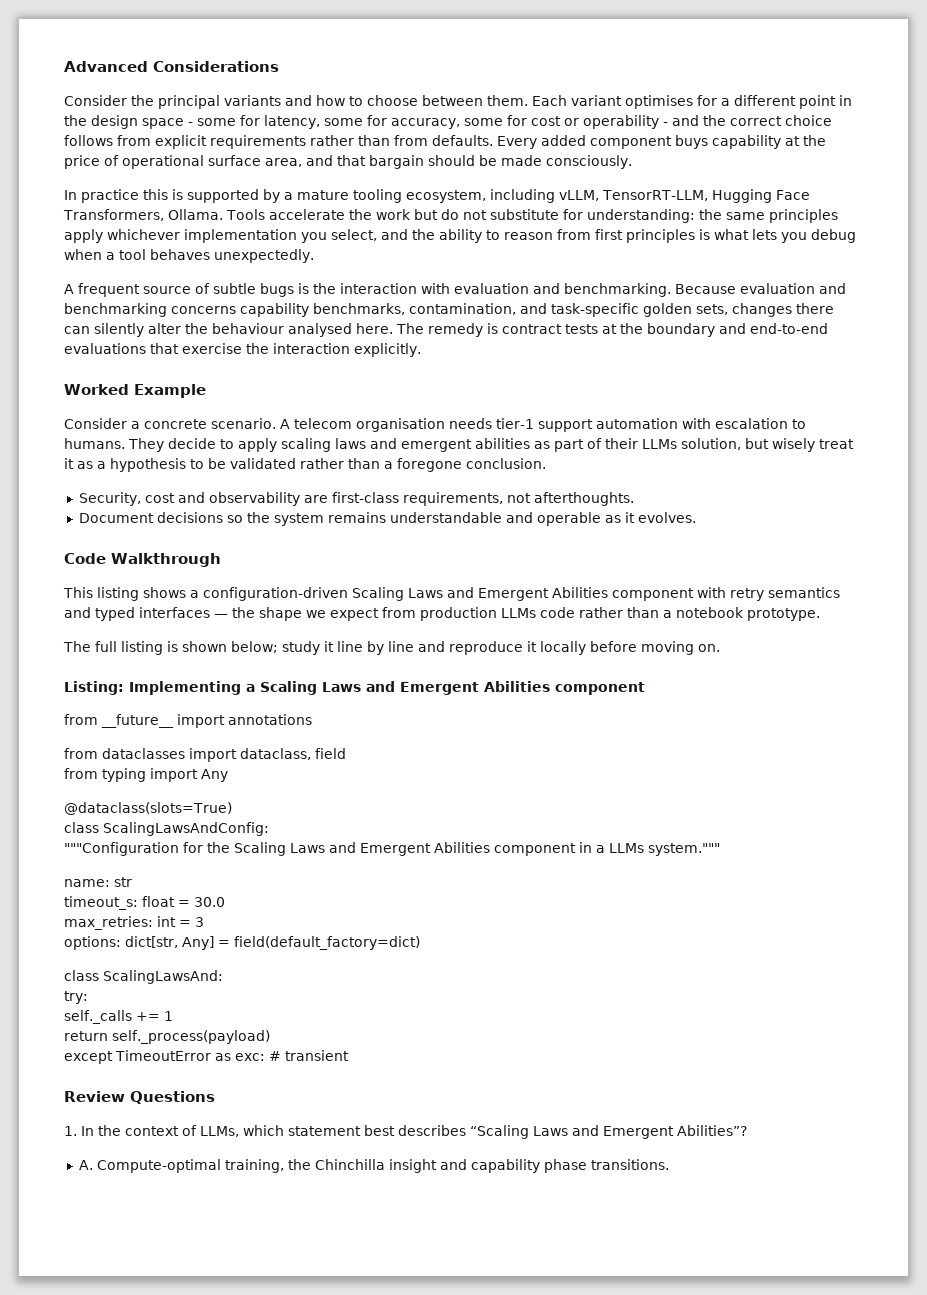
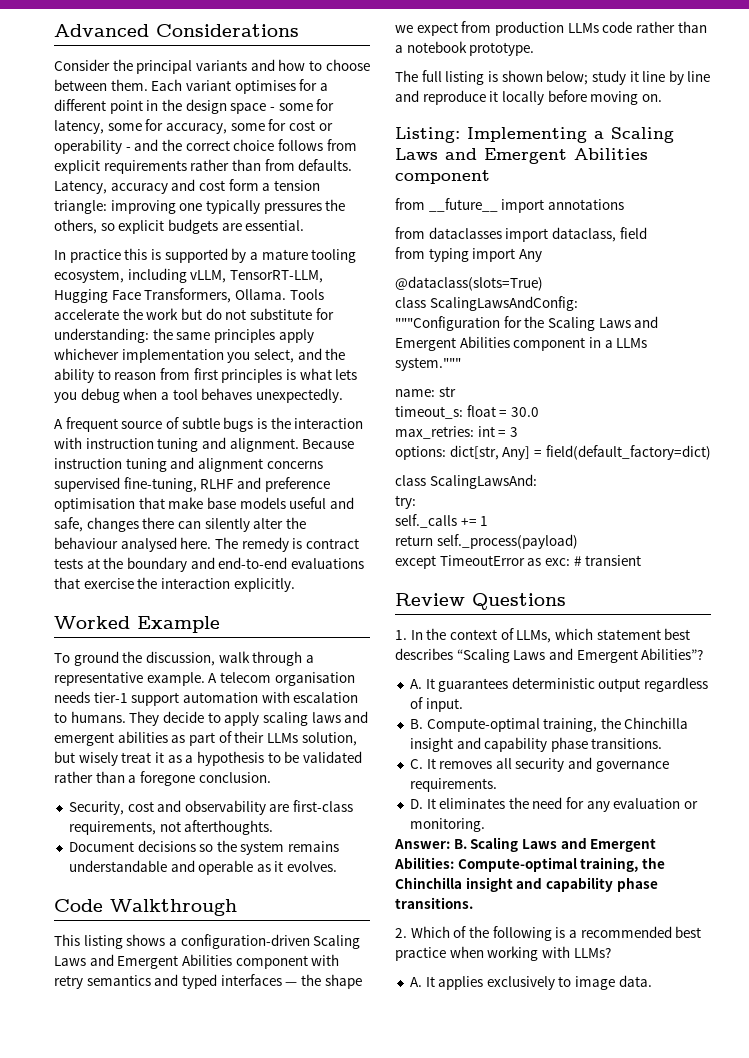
[497,135,826,149] [64,155,632,169] Every added component buys capability at the price of operational surface area, and that bargain should be made consciously. -> [54,179,320,194] [54,199,346,214] [54,219,305,234] Latency, accuracy and cost form a tension triangle: improving one typically pressures the others, so explicit budgets are essential.
[454,283,846,297] [64,303,728,317] evaluation and benchmarking. Because evaluation and benchmarking concerns capability benchmarks, contamination, and task-specific golden sets, -> [85,437,355,452] [54,457,323,472] [54,477,330,492] [54,497,354,512] [54,517,83,532] instruction tuning and alignment. Because instruction tuning and alignment concerns supervised fine-tuning, RLHF and preference optimisation that make base models useful and safe,
[64,418,276,429] Consider a concrete scenario. -> [54,651,314,666] [54,672,205,686] To ground the discussion, walk through a representative example.
[96,1159,669,1173] Compute-optimal training, the Chinchilla insight and capability phase transitions. -> [425,677,709,692] [409,697,463,712] [409,717,689,732] [409,737,663,752] [409,757,669,772] [409,778,497,792] [409,797,699,812] [409,818,485,832] [394,837,657,852] [394,857,665,872] [395,877,658,892] [395,897,473,909] [395,926,702,941] [395,946,611,961] [409,975,652,990] It guarantees deterministic output regardless of input. // B. Compute-optimal training, the Chinchilla insight and capability phase transitions. // C. It removes all security and governance requirements. // D. It eliminates the need for any evaluation or monitoring. // Answer: B. Scaling Laws and Emergent Abilities: Compute-optimal training, the Chinchilla insight and capability phase transitions. // 2. Which of the following is a recommended best practice when working with LLMs? // A. It applies exclusively to image data.

